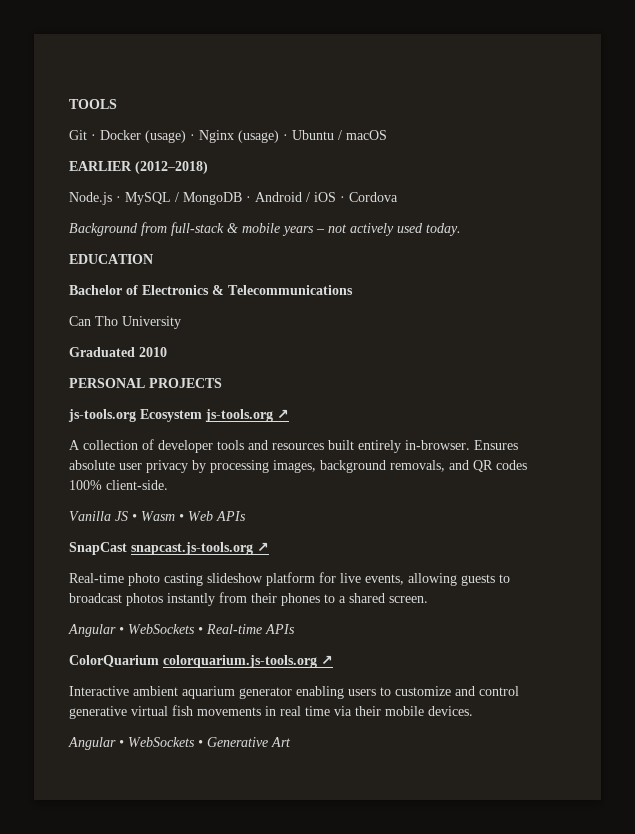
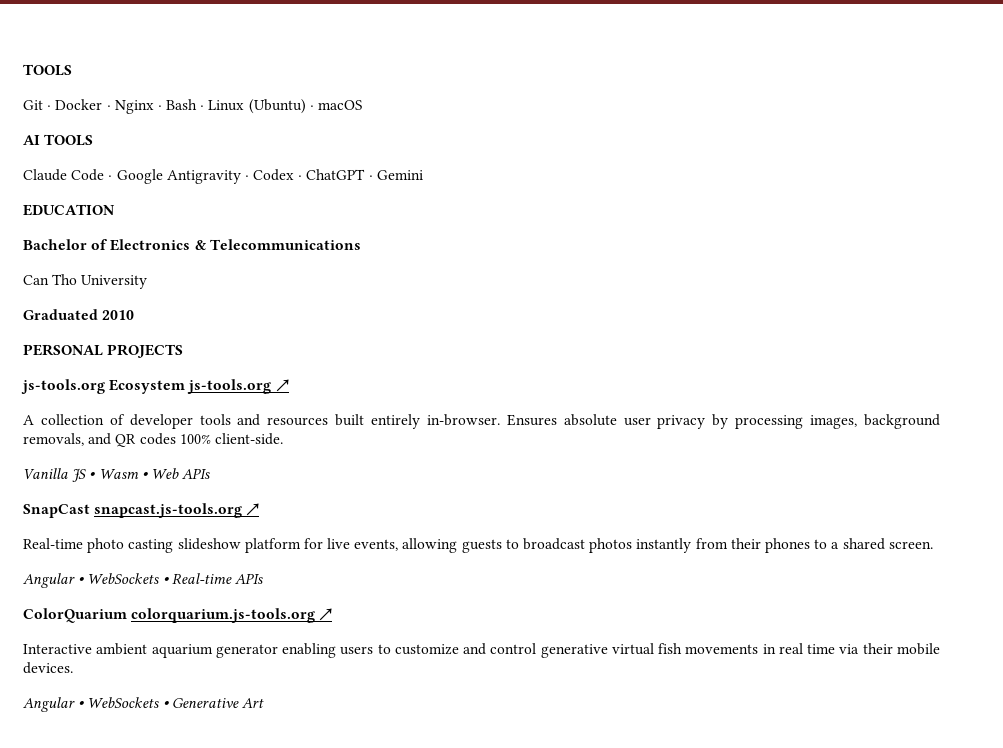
[145,130,186,143] (usage) -> (103, 104) none
[238,130,387,143] [69,161,208,174] [69,192,398,205] [69,222,461,236] (usage) · Ubuntu / macOS // EARLIER (2012–2018) // Node.js · MySQL / MongoDB · Android / iOS · Cordova // Background from full-stack & mobile years – not actively used today. -> [157,99,364,114] [23,134,94,146] [23,169,423,184] · Bash · Linux (Ubuntu) · macOS // AI TOOLS // Claude Code · Google Antigravity · Codex · ChatGPT · Gemini

